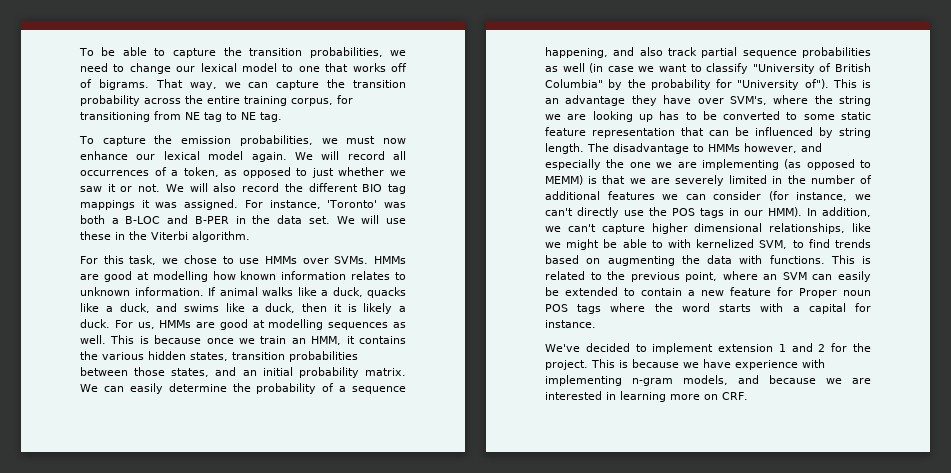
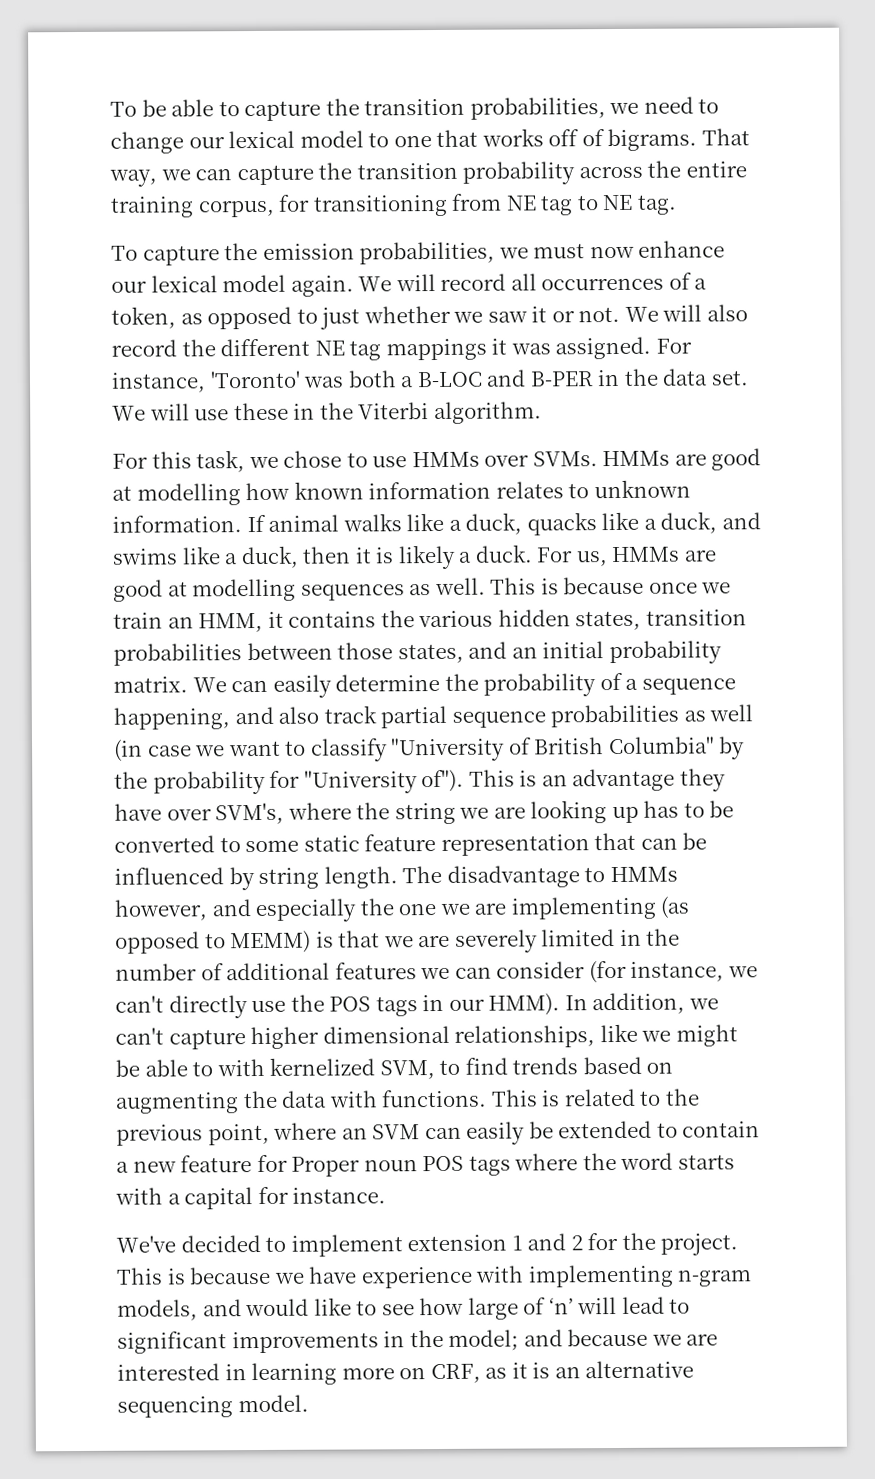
[362,184,383,192] BIO -> [314,340,345,356] NE
(759, 379) none -> [245,1296,691,1320] [117,1329,563,1354] would like to see how large of ‘n’ will lead to significant improvements in the model; and
[722,392,748,400] CRF. -> [430,1360,695,1384] [117,1394,309,1418] CRF, as it is an alternative sequencing model.

